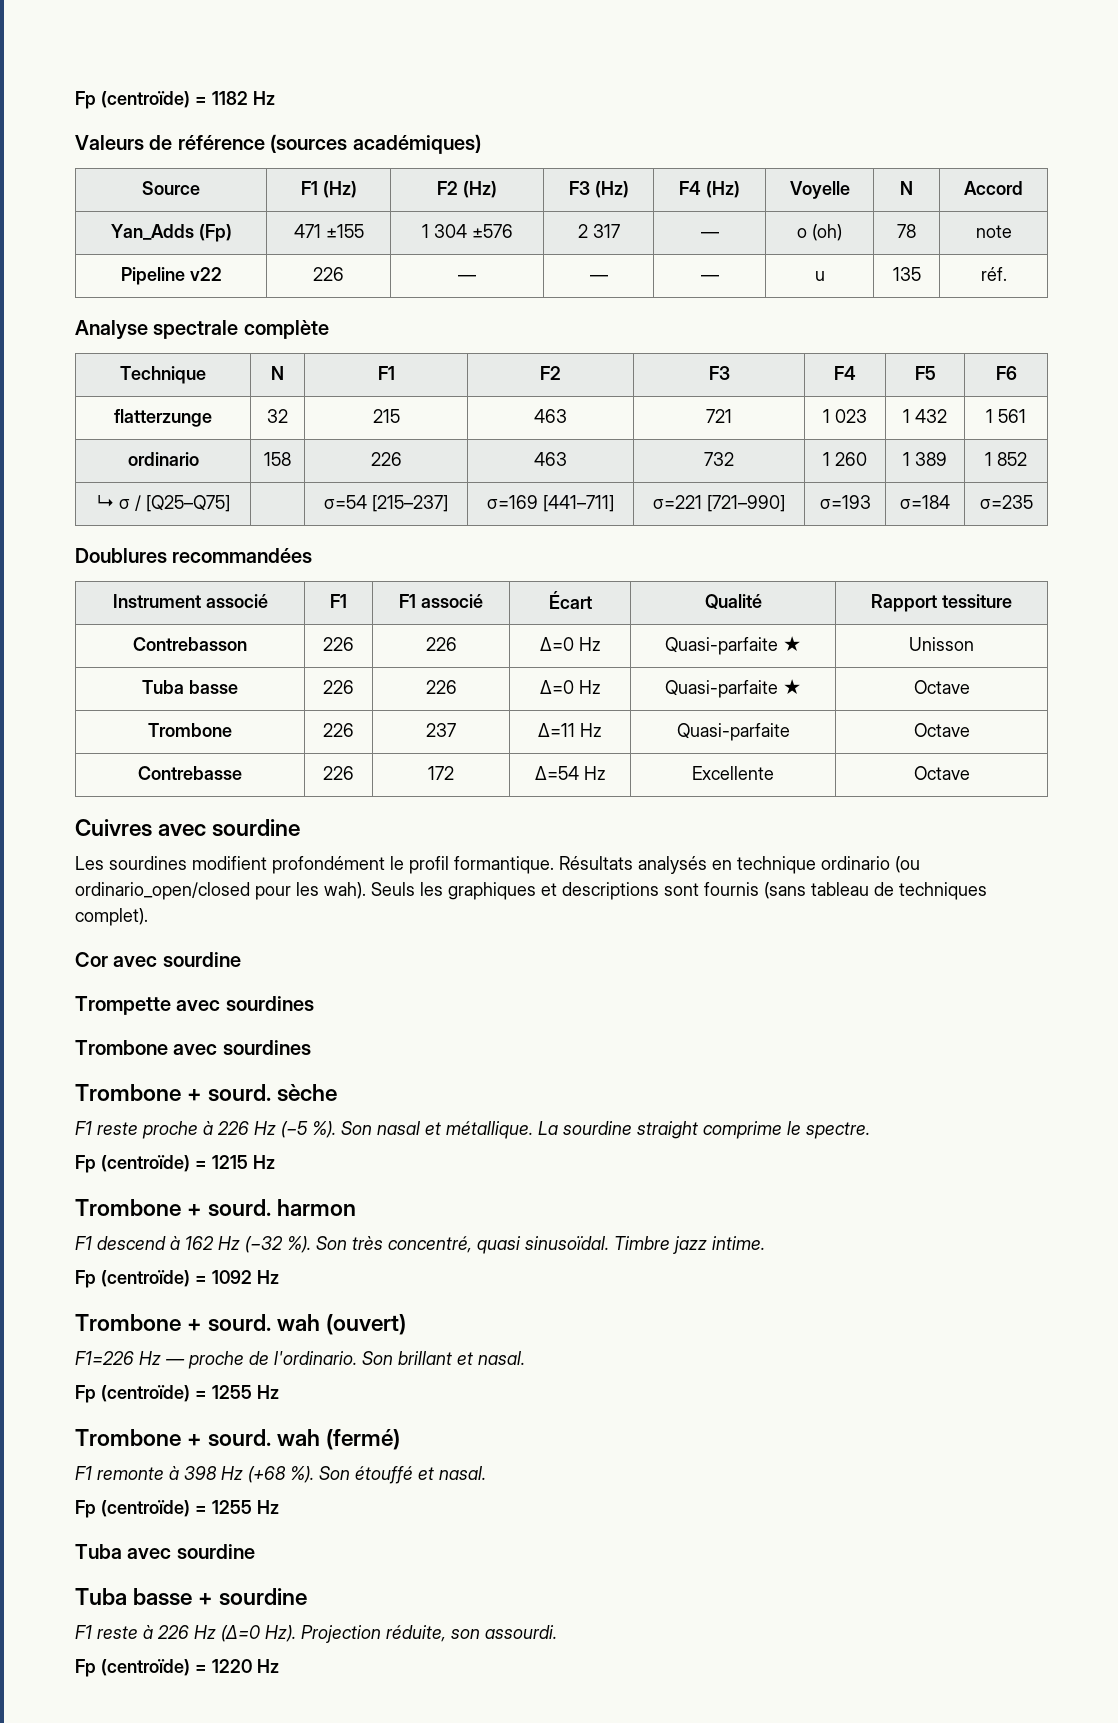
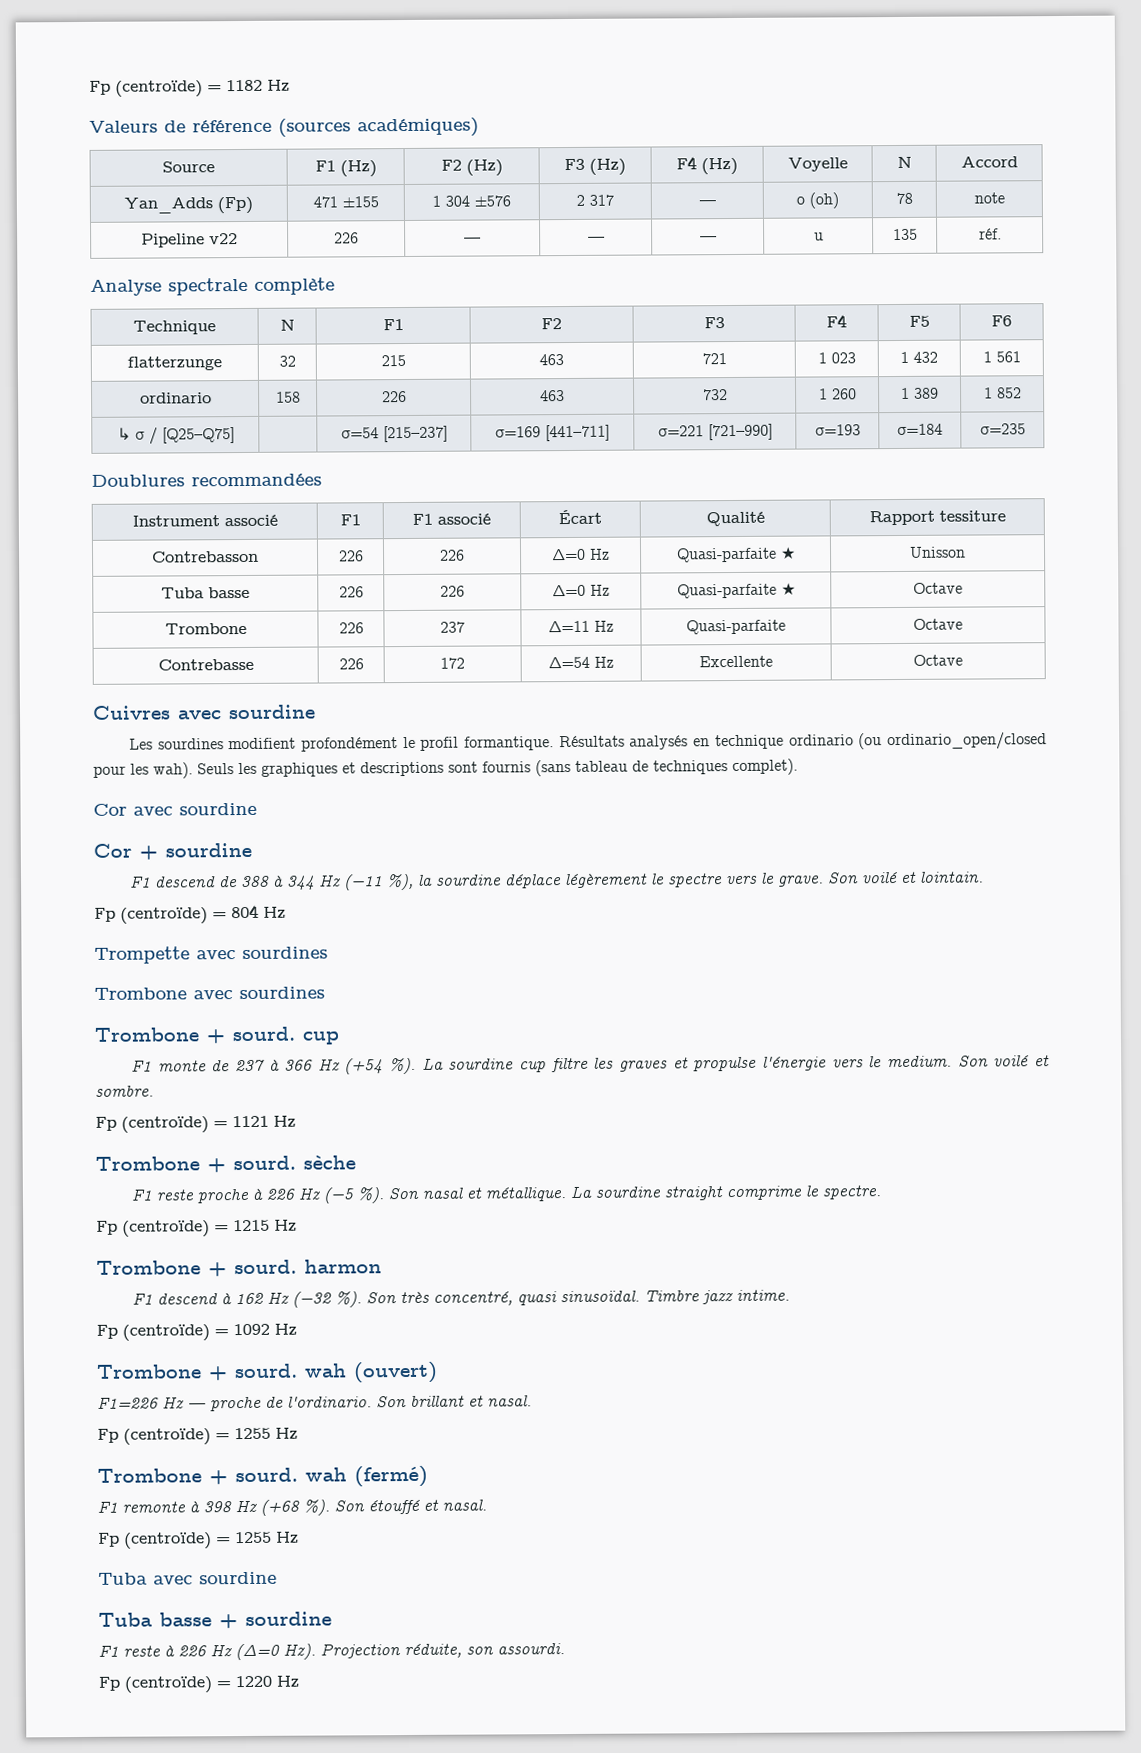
(241, 959) none -> [93,842,252,860] [128,871,984,891] [94,904,286,925] // Cor + sourdine // F1 descend de 388 à 344 Hz (−11 %), la sourdine déplace légèrement le spectre vers le grave. Son voilé et lointain. // Fp (centroïde) = 804 Hz
(311, 1047) none -> [94,1026,340,1045] [130,1055,1050,1075] [95,1085,154,1097] [95,1115,296,1134] // Trombone + sourd. cup // F1 monte de 237 à 366 Hz (+54 %). La sourdine cup filtre les graves et propulse l'énergie vers le medium. Son voilé et sombre. // Fp (centroïde) = 1121 Hz

